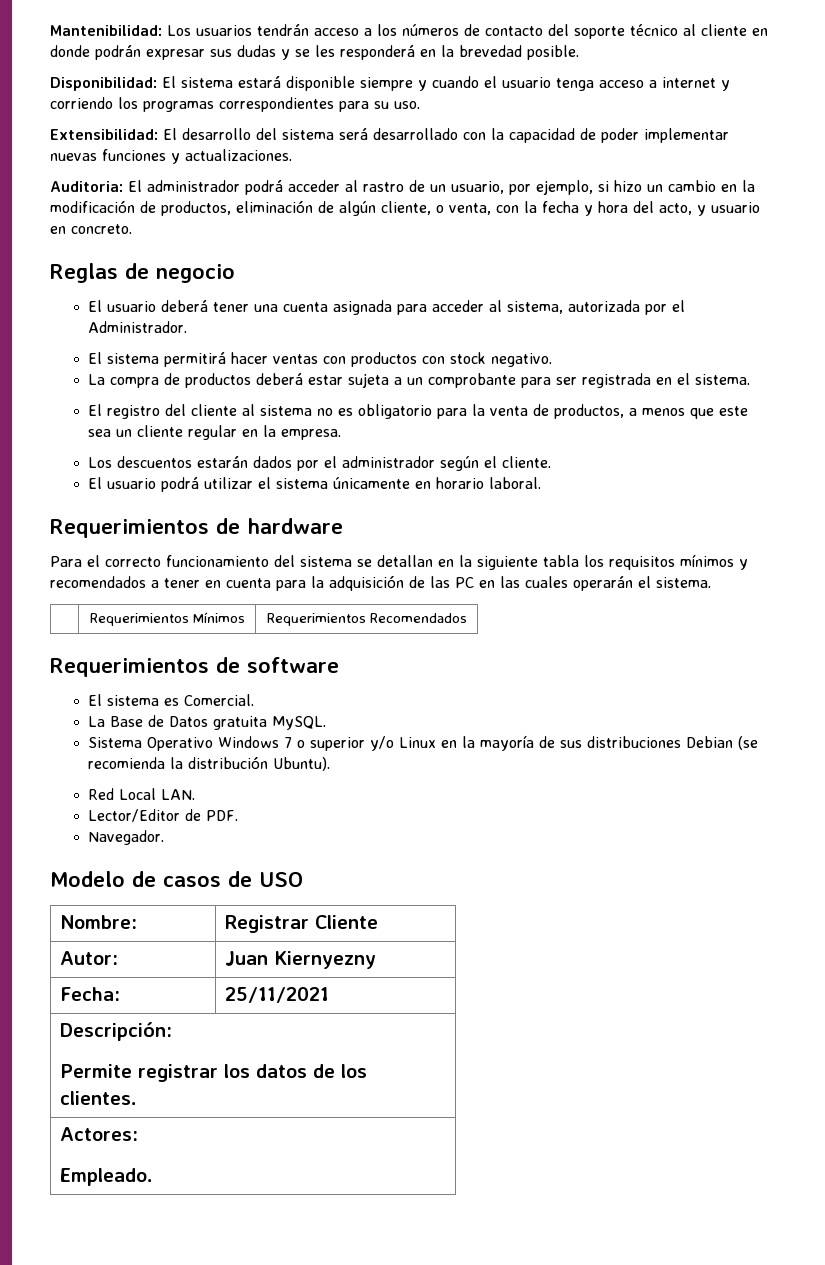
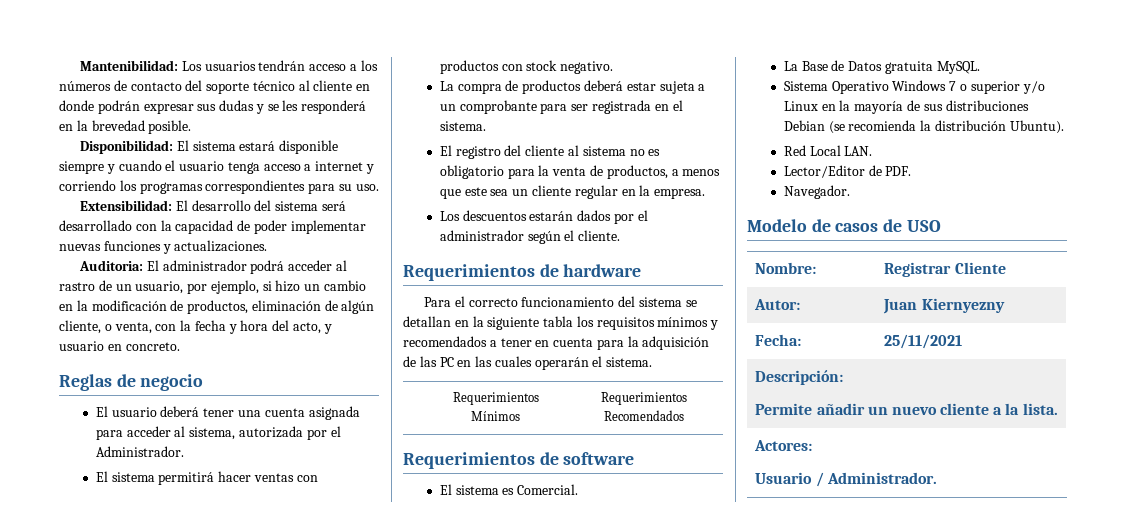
[88,477,542,492] // El usuario podrá utilizar el sistema únicamente en horario laboral. -> (621, 235) none
[138,1064,368,1082] [60,1091,138,1105] [60,1127,139,1141] [60,1168,154,1186] registrar los datos de los clientes. // Actores: // Empleado. -> [816,403,1058,415] [754,440,813,451] [755,472,937,487] añadir un nuevo cliente a la lista. // Actores: // Usuario / Administrador.

